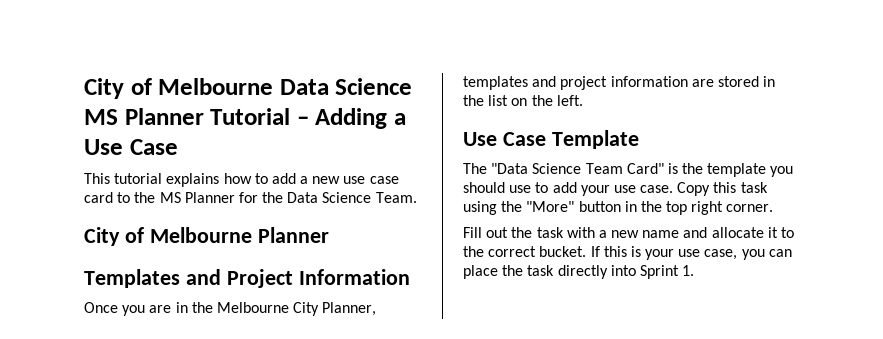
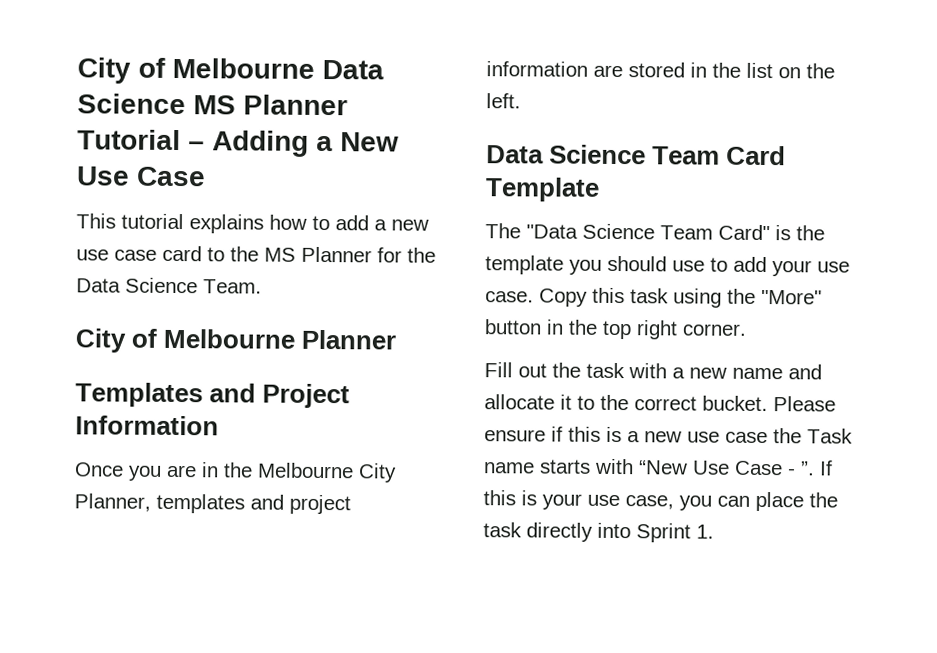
(407, 119) none -> [340,132,399,152] New
[463,132,546,146] Use Case -> [486,144,787,166] Data Science Team Card
(587, 251) none -> [773,396,836,412] [484,426,853,444] [484,458,815,476] Please ensure if this is a new use case the Task name starts with “New Use Case - ”.

